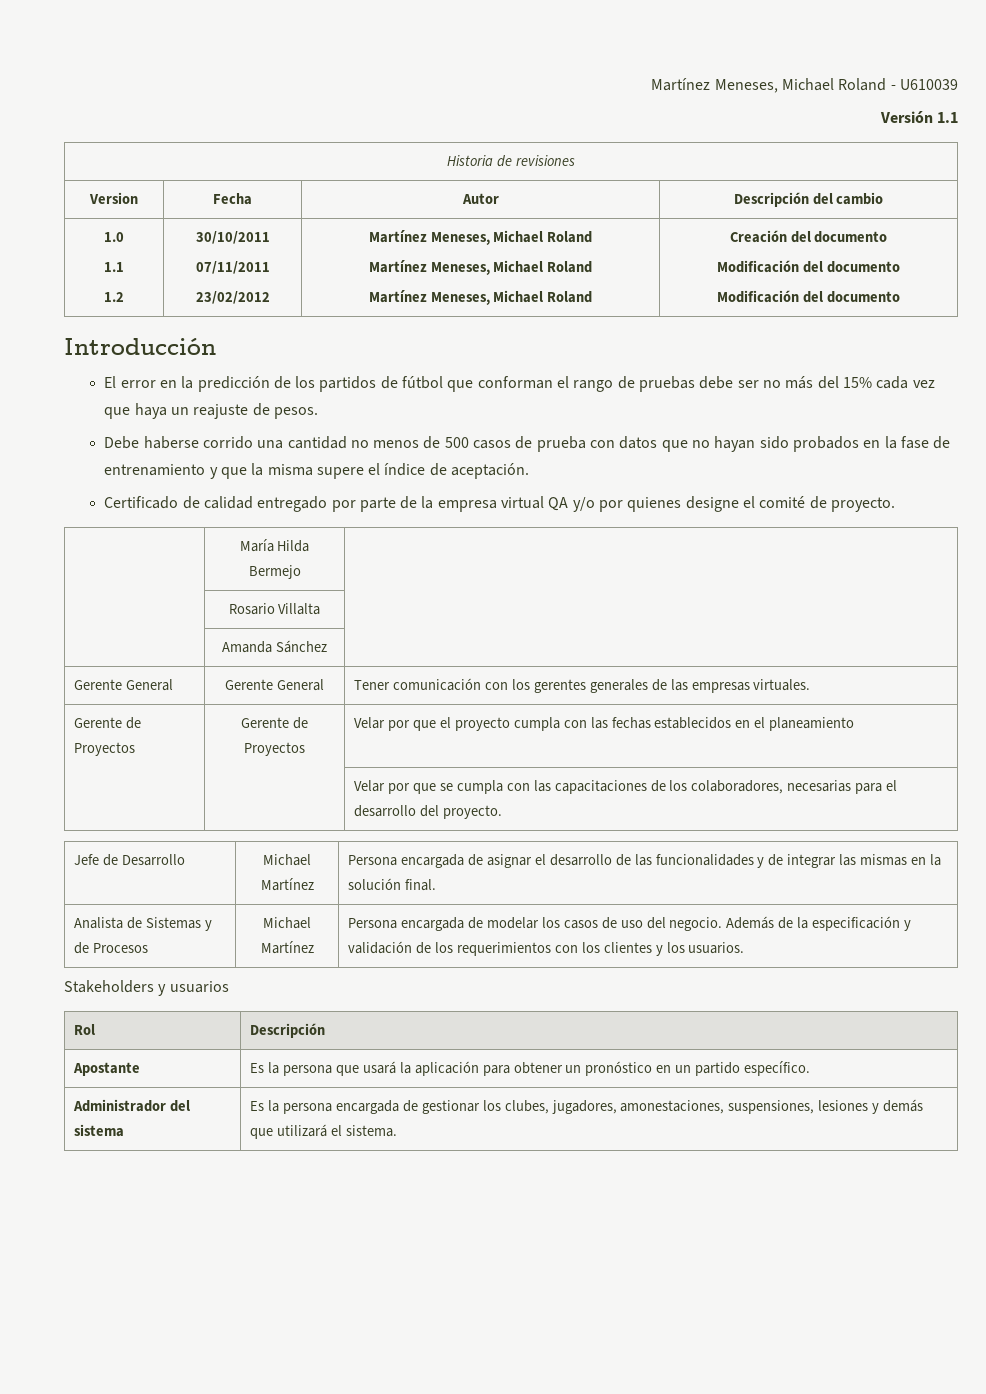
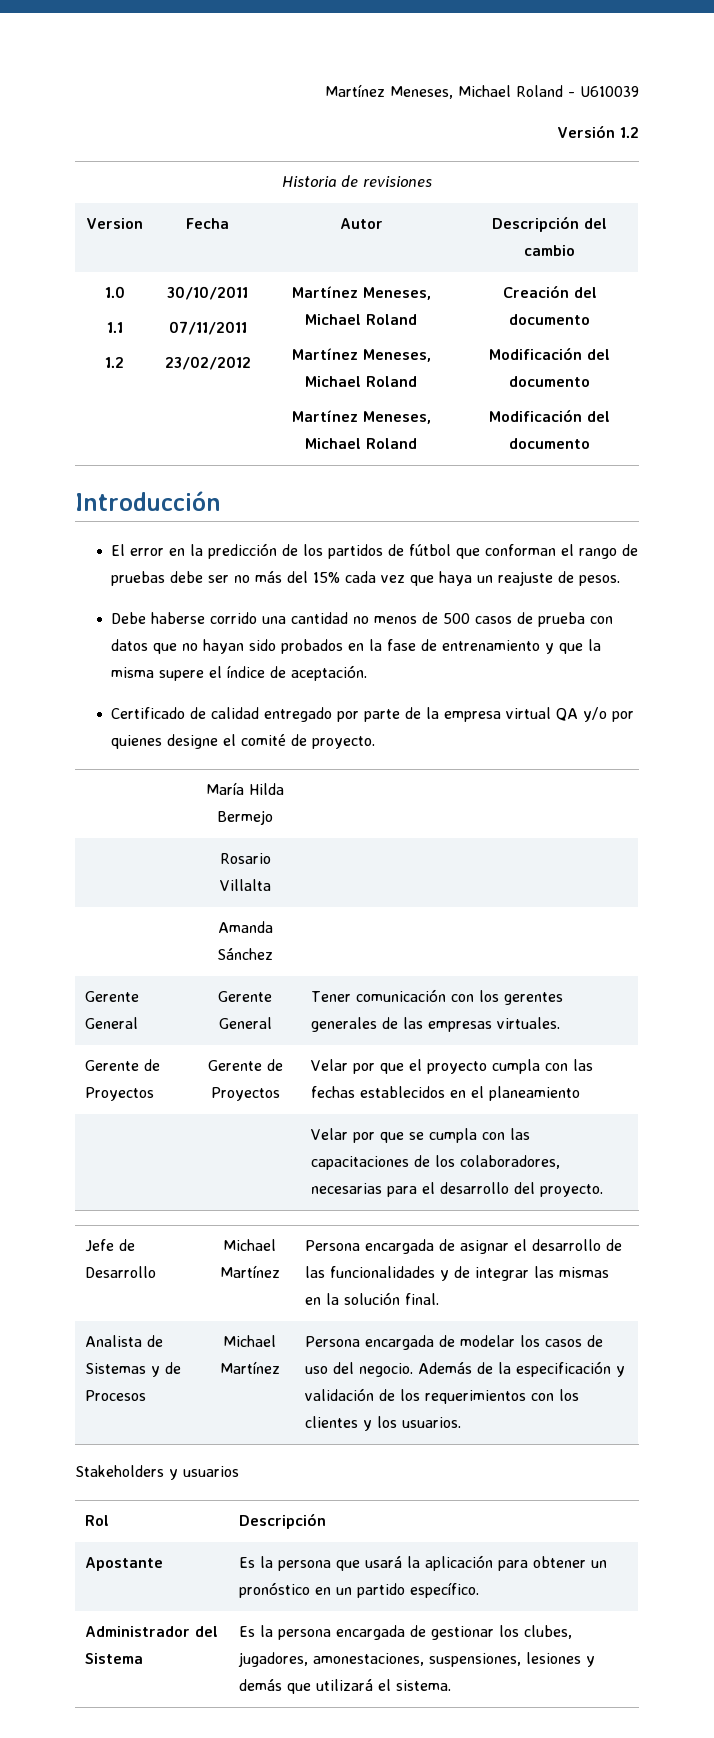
[937,112,959,123] 1.1 -> [620,127,639,138] 1.2
[74,1124,125,1137] sistema -> [85,1653,144,1664] Sistema

